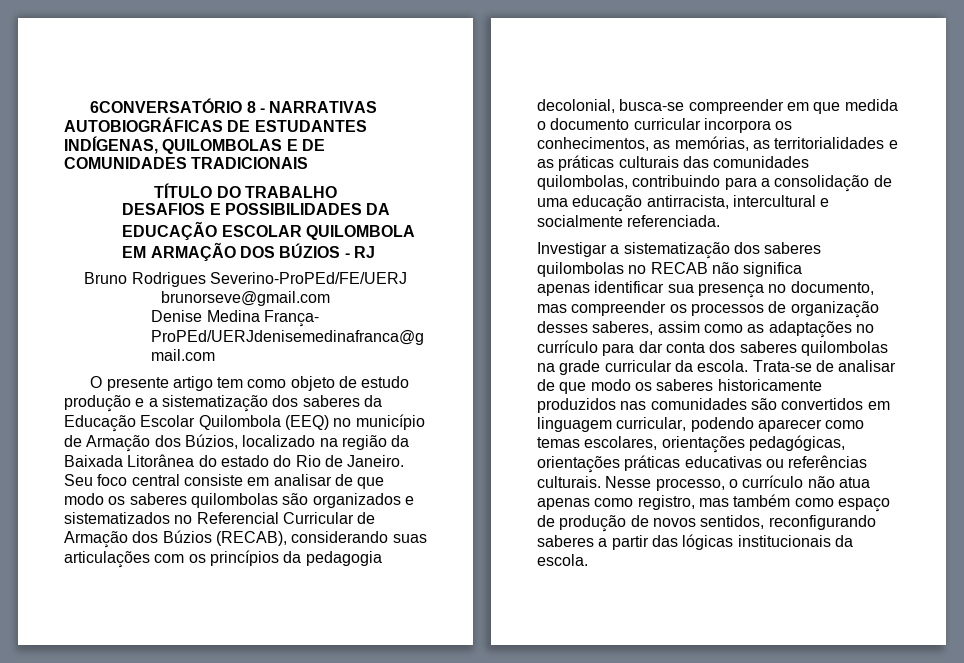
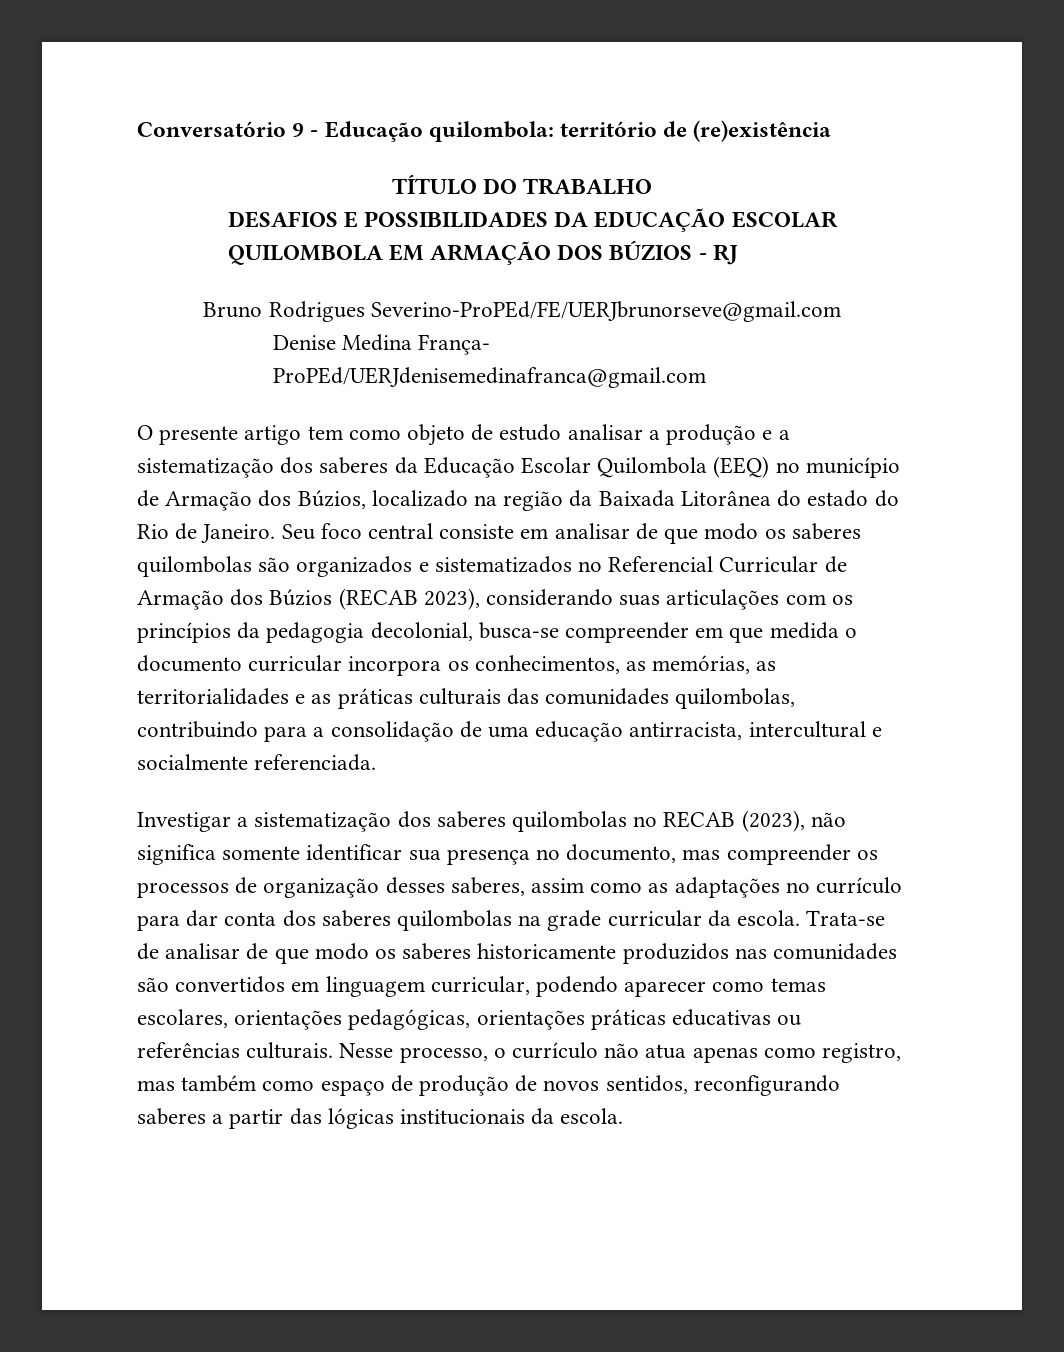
[90,98,378,113] [64,117,367,132] [64,136,325,154] [64,157,309,169] 6CONVERSATÓRIO 8 - NARRATIVAS AUTOBIOGRÁFICAS DE ESTUDANTES INDÍGENAS, QUILOMBOLAS E DE COMUNIDADES TRADICIONAIS -> [137,120,832,142] Conversatório 9 - Educação quilombola: território de (re)existência
[209,272,407,284] [161,291,330,306] Severino-ProPEd/FE/UERJ brunorseve@gmail.com -> [370,301,841,322] Severino-ProPEd/FE/UERJbrunorseve@gmail.com
(410, 382) none -> [567,424,660,440] analisar a
[215,531,287,546] (RECAB), -> [338,588,480,610] (RECAB 2023),
(708, 268) none -> [741,810,805,832] (2023),
[537,284,590,296] // apenas -> [222,846,301,860] somente

